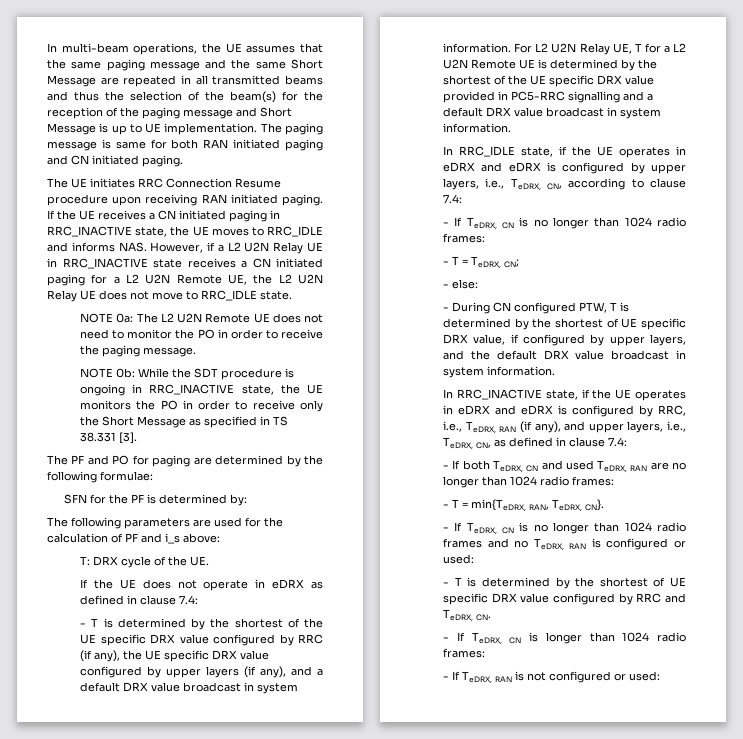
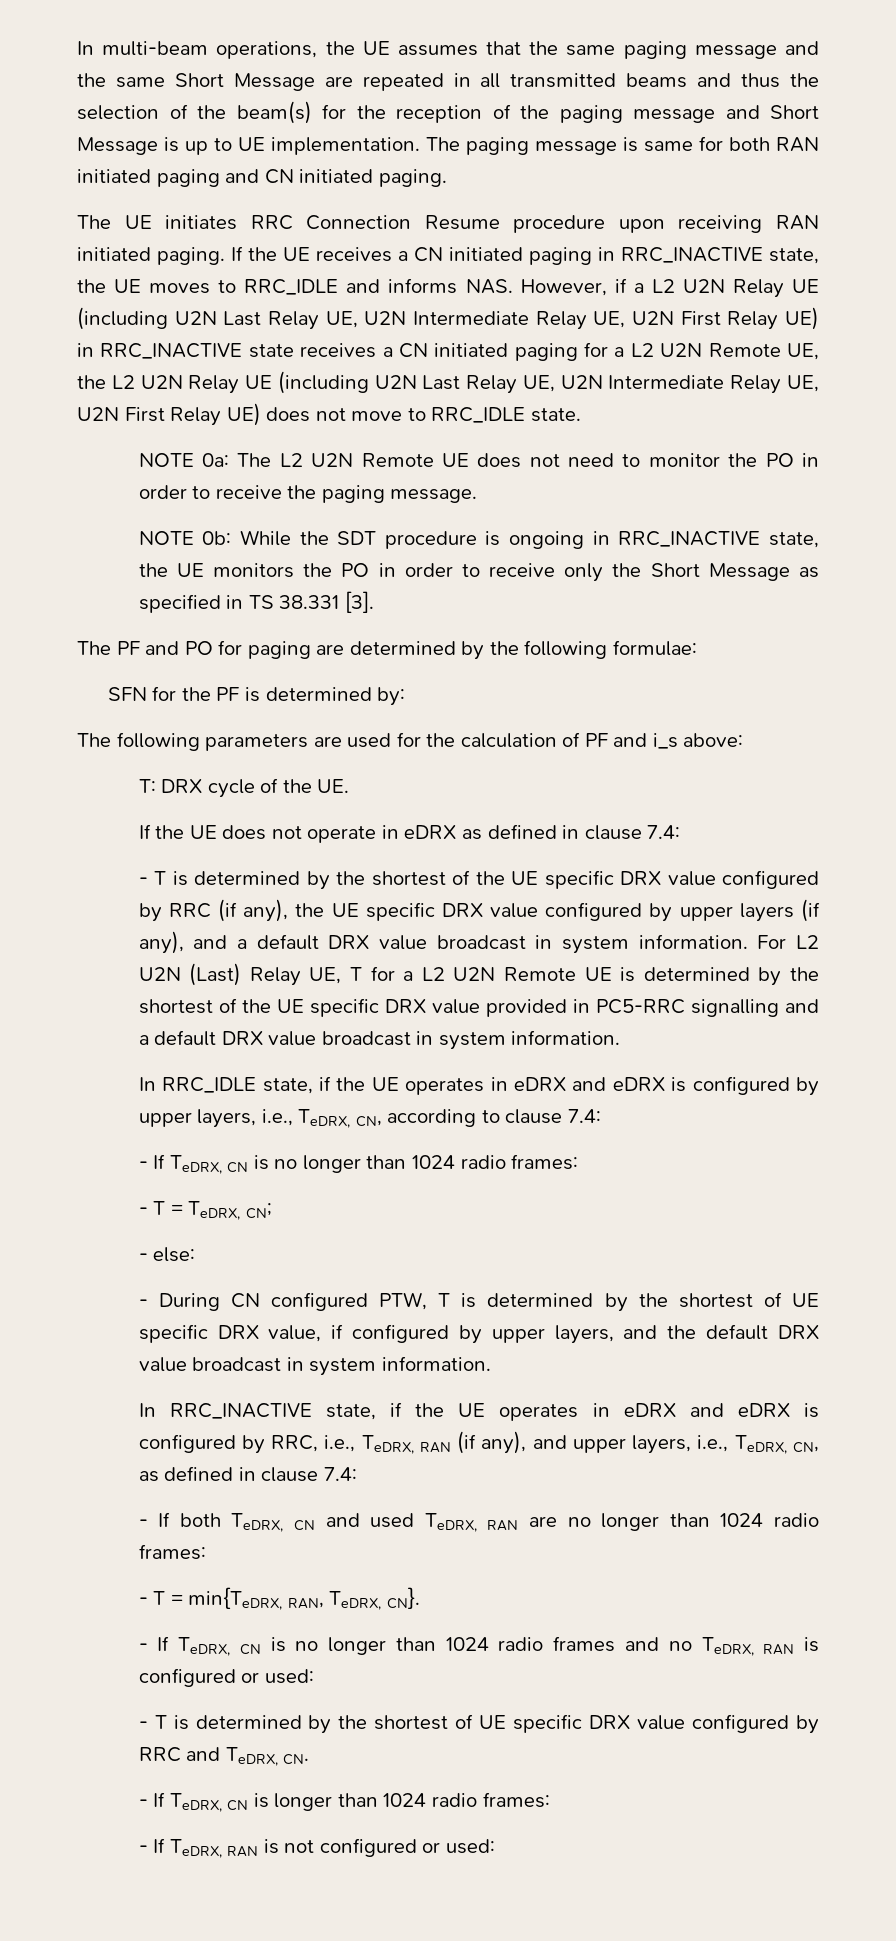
(323, 247) none -> [77,307,819,330] (including U2N Last Relay UE, U2N Intermediate Relay UE, U2N First Relay UE)
(96, 295) none -> [277,371,820,394] [77,403,261,426] (including U2N Last Relay UE, U2N Intermediate Relay UE, U2N First Relay UE)
(577, 48) none -> [189,963,242,986] (Last)

